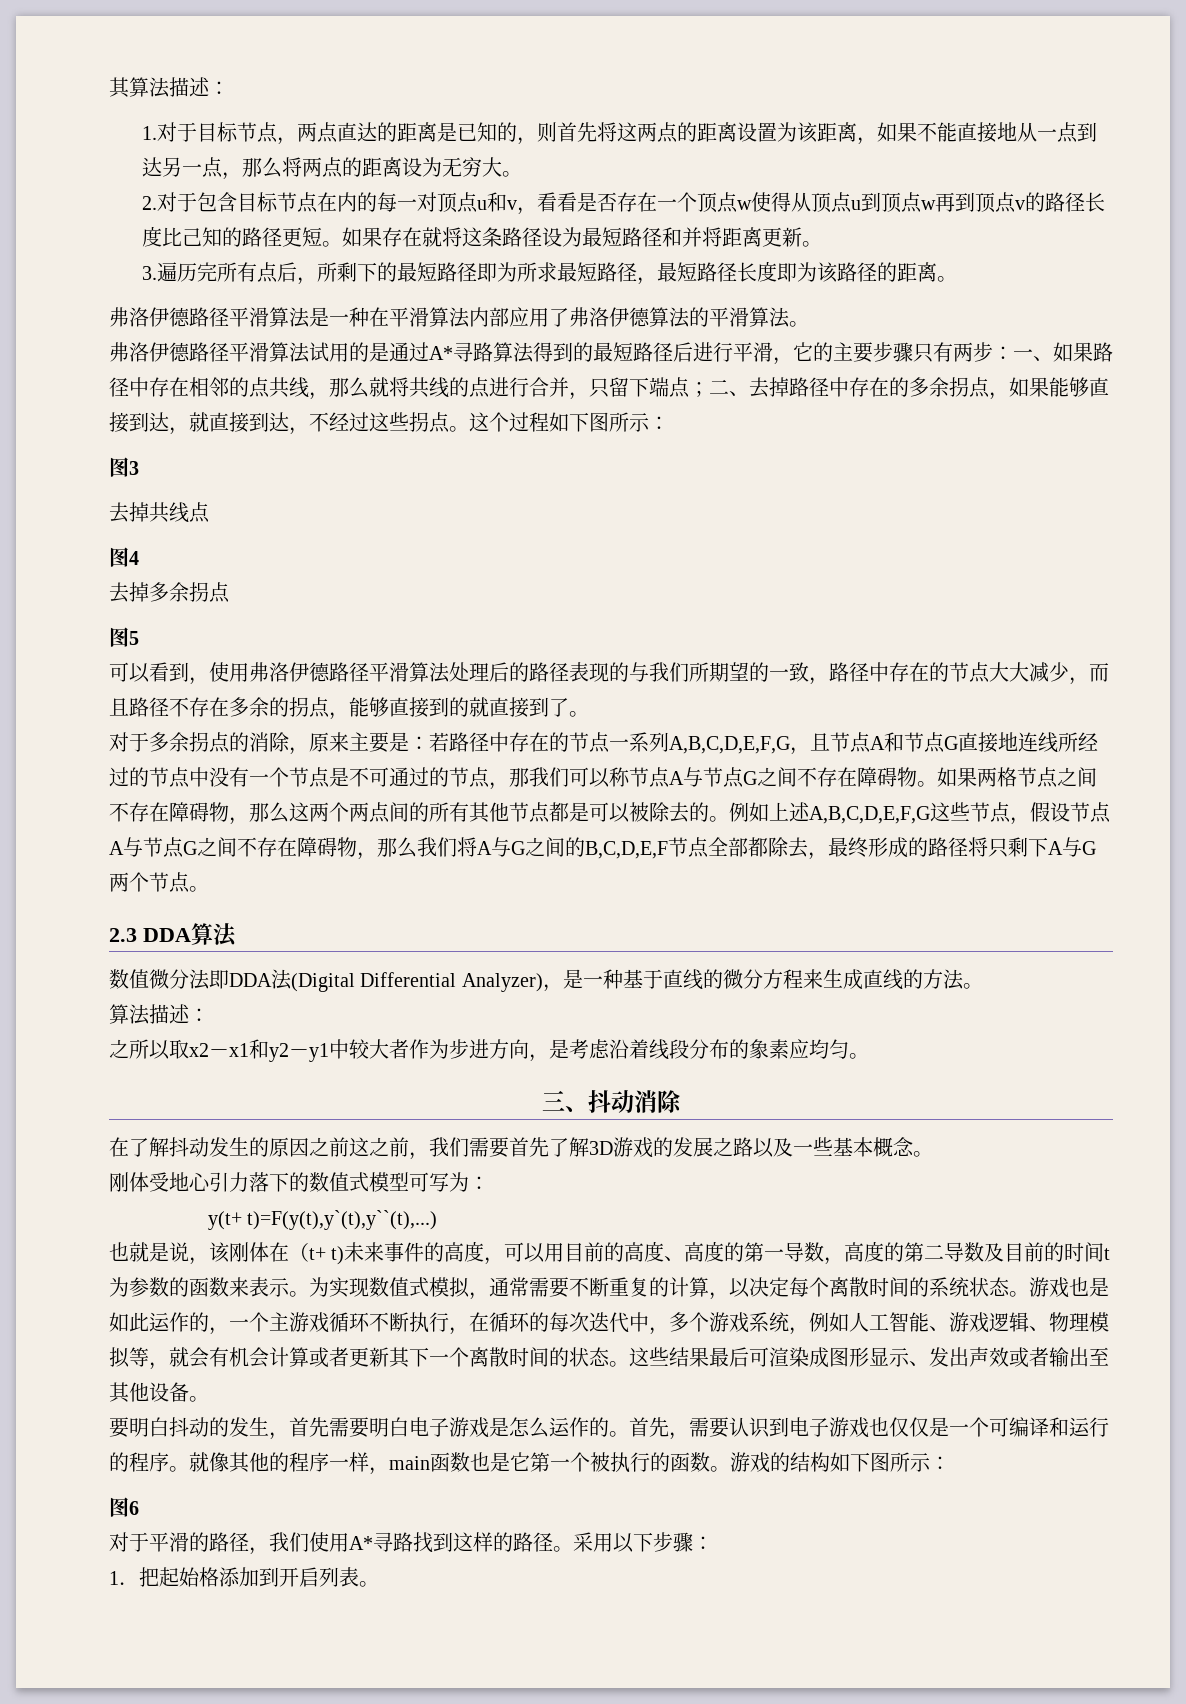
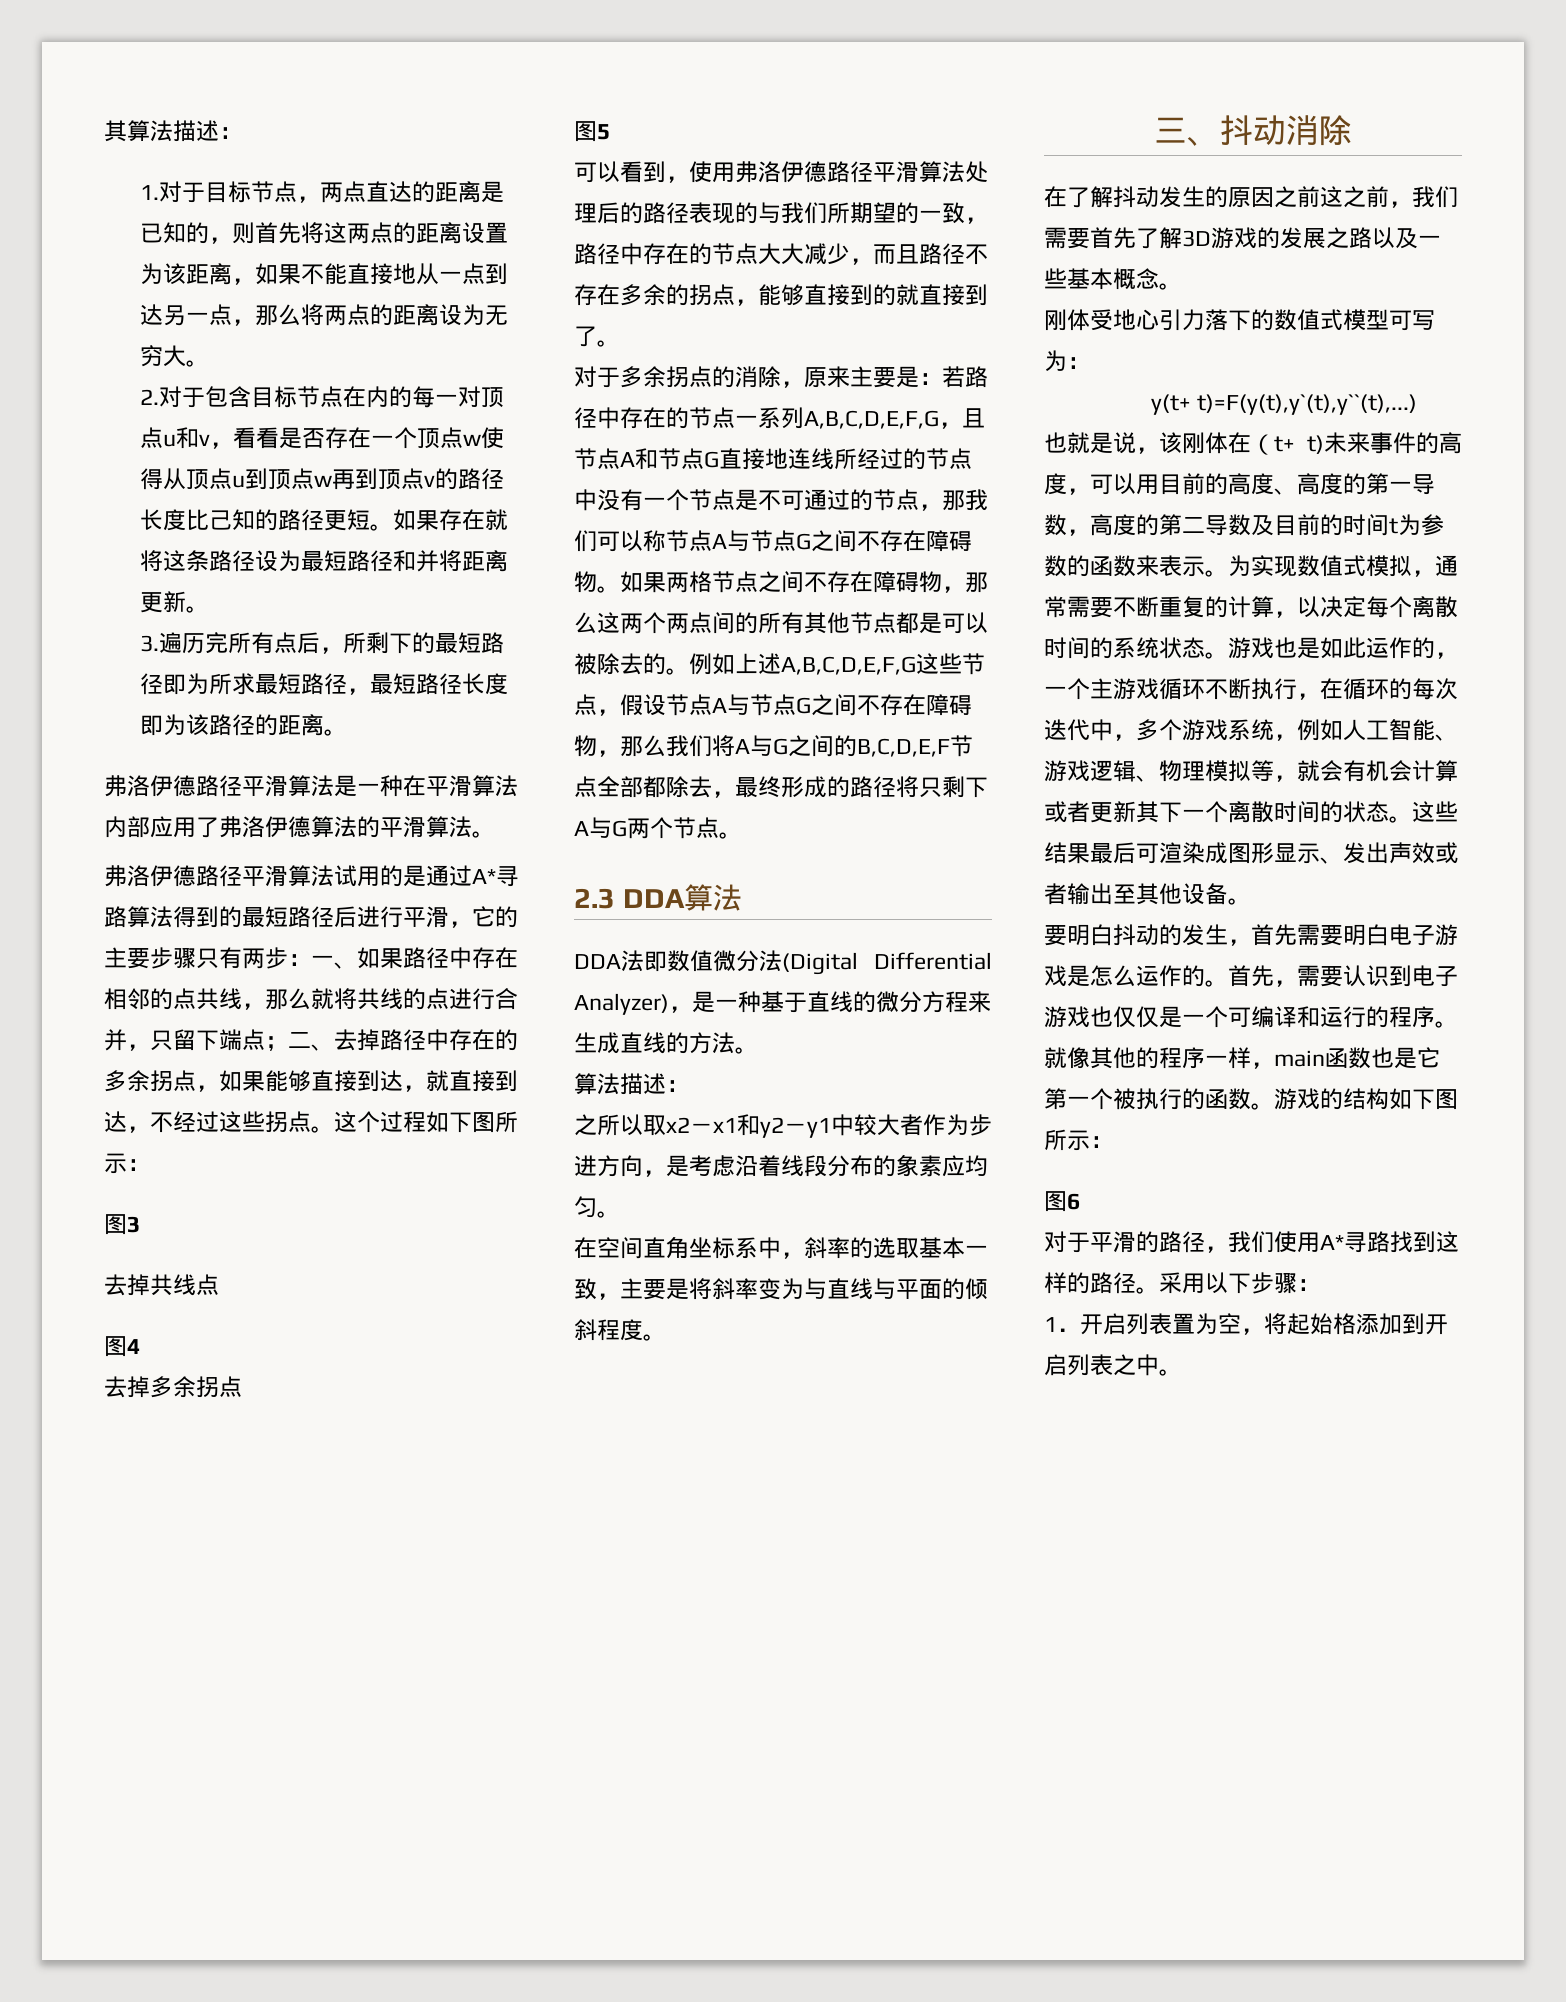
(237, 935) none -> [574,950,667,972] DDA法即
[209,969,292,990] 即DDA法 -> (782, 961) none
(869, 1056) none -> [574,1236,988,1259] [574,1278,988,1300] [574,1319,666,1341] // 在空间直角坐标系中，斜率的选取基本一致，主要是将斜率变为与直线与平面的倾斜程度。
[139,1567,159,1587] 把 -> [1080,1313,1287,1335] 开启列表置为空，将
(359, 1577) none -> [1113,1354,1159,1376] 之中

